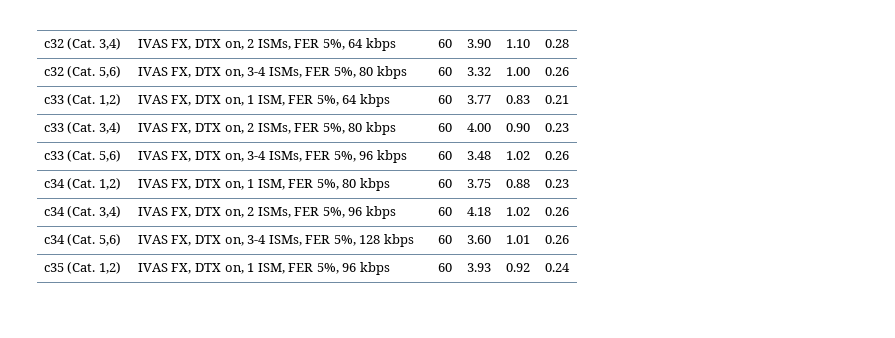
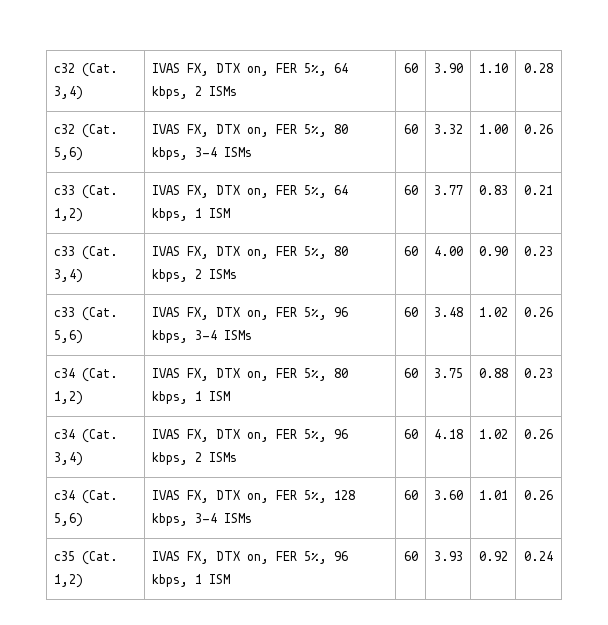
[247,38,396,51] 2 ISMs, FER 5%, 64 kbps -> [275,63,348,76] [151,86,237,99] FER 5%, 64 kbps, 2 ISMs
[247,66,407,79] 3-4 ISMs, FER 5%, 80 kbps -> [275,124,348,137] [151,147,252,160] FER 5%, 80 kbps, 3-4 ISMs
[247,94,390,107] 1 ISM, FER 5%, 64 kbps -> [275,185,348,198] [151,208,230,221] FER 5%, 64 kbps, 1 ISM
[247,122,396,135] 2 ISMs, FER 5%, 80 kbps -> [275,246,348,259] [151,269,237,282] FER 5%, 80 kbps, 2 ISMs
[247,150,407,163] 3-4 ISMs, FER 5%, 96 kbps -> [275,307,348,320] [151,330,252,343] FER 5%, 96 kbps, 3-4 ISMs
[247,178,390,191] 1 ISM, FER 5%, 80 kbps -> [275,368,348,381] [151,391,230,404] FER 5%, 80 kbps, 1 ISM
[247,206,396,219] 2 ISMs, FER 5%, 96 kbps -> [275,429,348,442] [151,452,237,465] FER 5%, 96 kbps, 2 ISMs
[247,235,302,246] 3-4 ISMs, -> (269, 498) none
[383,234,414,247] kbps -> [151,513,252,526] kbps, 3-4 ISMs
[247,262,390,275] 1 ISM, FER 5%, 96 kbps -> [275,551,348,564] [151,574,230,587] FER 5%, 96 kbps, 1 ISM

